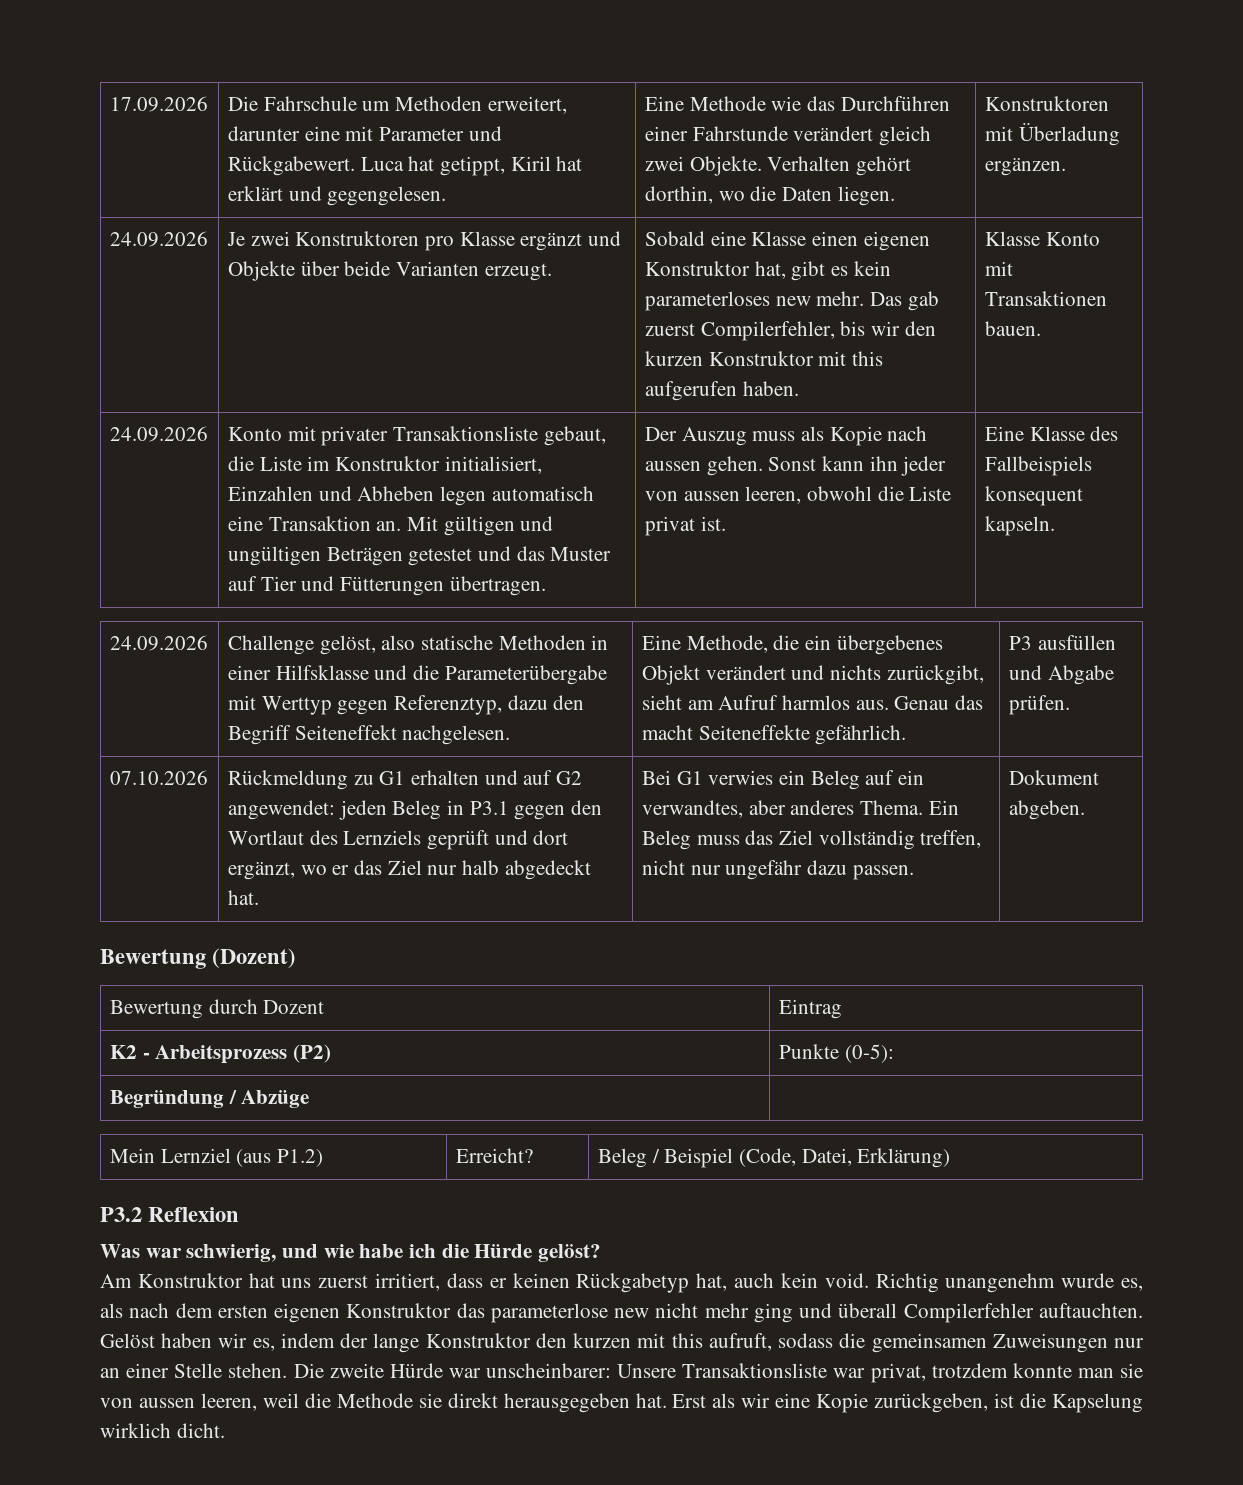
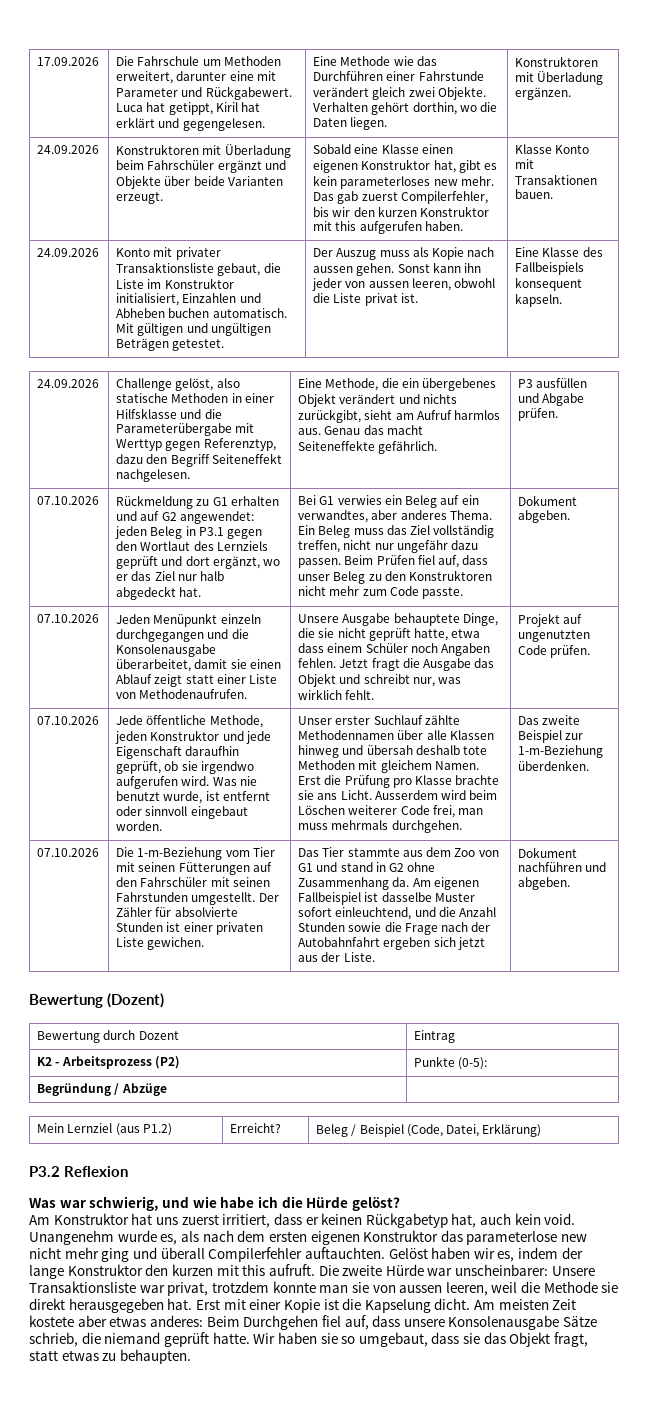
[226,231,515,251] Je zwei Konstruktoren pro Klasse -> [116,144,291,158] [116,160,215,170] Konstruktoren mit Überladung beim Fahrschüler
[439,486,594,506] [227,516,402,531] legen automatisch eine Transaktion an. -> [168,308,287,318] buchen automatisch.
[408,546,612,566] [227,576,546,596] getestet und das Muster auf Tier und Fütterungen übertragen. -> [172,339,225,351] getestet.
[1008,770,1099,785] | Dokument -> [344,555,489,568] [298,570,493,584] [298,586,464,599] [518,495,578,506] [518,510,571,523] [37,614,100,623] [116,613,261,627] [116,629,249,642] [116,644,217,657] [116,659,281,672] [116,674,278,687] [116,689,248,699] [298,613,498,626] [298,628,481,641] [298,643,491,656] [298,658,495,671] [298,673,462,687] [298,689,375,700] [518,613,583,627] [518,630,591,642] [518,645,591,658] [37,716,100,725] [116,715,263,728] [115,730,271,744] [116,746,240,759] [116,761,254,774] [116,776,257,789] [116,791,270,804] [116,806,248,819] [116,821,163,831] [298,715,460,725] [298,730,494,740] [298,745,488,758] [298,760,479,773] [298,775,500,788] [298,790,498,800] [298,805,484,818] [298,820,462,833] [518,715,581,725] [518,730,584,743] [518,745,604,758] [518,760,590,771] [37,848,100,857] [116,847,275,860] [116,862,272,875] [116,877,270,887] [116,892,279,905] [116,907,238,917] [116,922,263,935] [116,937,205,950] [298,847,499,857] [298,862,436,872] [298,877,479,890] [298,892,475,905] [298,907,497,920] [298,922,491,935] [298,937,485,950] [298,952,375,962] [518,847,578,858] [518,862,607,872] Beim Prüfen fiel auf, dass unser Beleg zu den Konstruktoren nicht mehr zum Code passte. | Dokument abgeben. // 07.10.2026 | Jeden Menüpunkt einzeln durchgegangen und die Konsolenausgabe überarbeitet, damit sie einen Ablauf zeigt statt einer Liste von Methodenaufrufen. | Unsere Ausgabe behauptete Dinge, die sie nicht geprüft hatte, etwa dass einem Schüler noch Angaben fehlen. Jetzt fragt die Ausgabe das Objekt und schreibt nur, was wirklich fehlt. | Projekt auf ungenutzten Code prüfen. // 07.10.2026 | Jede öffentliche Methode, jeden Konstruktor und jede Eigenschaft daraufhin geprüft, ob sie irgendwo aufgerufen wird. Was nie benutzt wurde, ist entfernt oder sinnvoll eingebaut worden. | Unser erster Suchlauf zählte Methodennamen über alle Klassen hinweg und übersah deshalb tote Methoden mit gleichem Namen. Erst die Prüfung pro Klasse brachte sie ans Licht. Ausserdem wird beim Löschen weiterer Code frei, man muss mehrmals durchgehen. | Das zweite Beispiel zur 1-m-Beziehung überdenken. // 07.10.2026 | Die 1-m-Beziehung vom Tier mit seinen Fütterungen auf den Fahrschüler mit seinen Fahrstunden umgestellt. Der Zähler für absolvierte Stunden ist einer privaten Liste gewichen. | Das Tier stammte aus dem Zoo von G1 und stand in G2 ohne Zusammenhang da. Am eigenen Fallbeispiel ist dasselbe Muster sofort einleuchtend, und die Anzahl Stunden sowie die Frage nach der Autobahnfahrt ergeben sich jetzt aus der Liste. | Dokument nachführen und
[875,1273,1056,1293] Richtig unangenehm -> [29,1230,114,1245] Unangenehm
[708,1333,1144,1353] [100,1363,288,1378] aufruft, sodass die gemeinsamen Zuweisungen nur an einer Stelle stehen. -> [268,1264,315,1276] aufruft.
[712,1393,1144,1413] [100,1423,225,1438] als wir eine Kopie zurückgeben, ist die Kapselung wirklich dicht. -> [223,1298,577,1313] [29,1315,598,1330] [29,1332,589,1347] [29,1349,191,1364] mit einer Kopie ist die Kapselung dicht. Am meisten Zeit kostete aber etwas anderes: Beim Durchgehen fiel auf, dass unsere Konsolenausgabe Sätze schrieb, die niemand geprüft hatte. Wir haben sie so umgebaut, dass sie das Objekt fragt, statt etwas zu behaupten.

